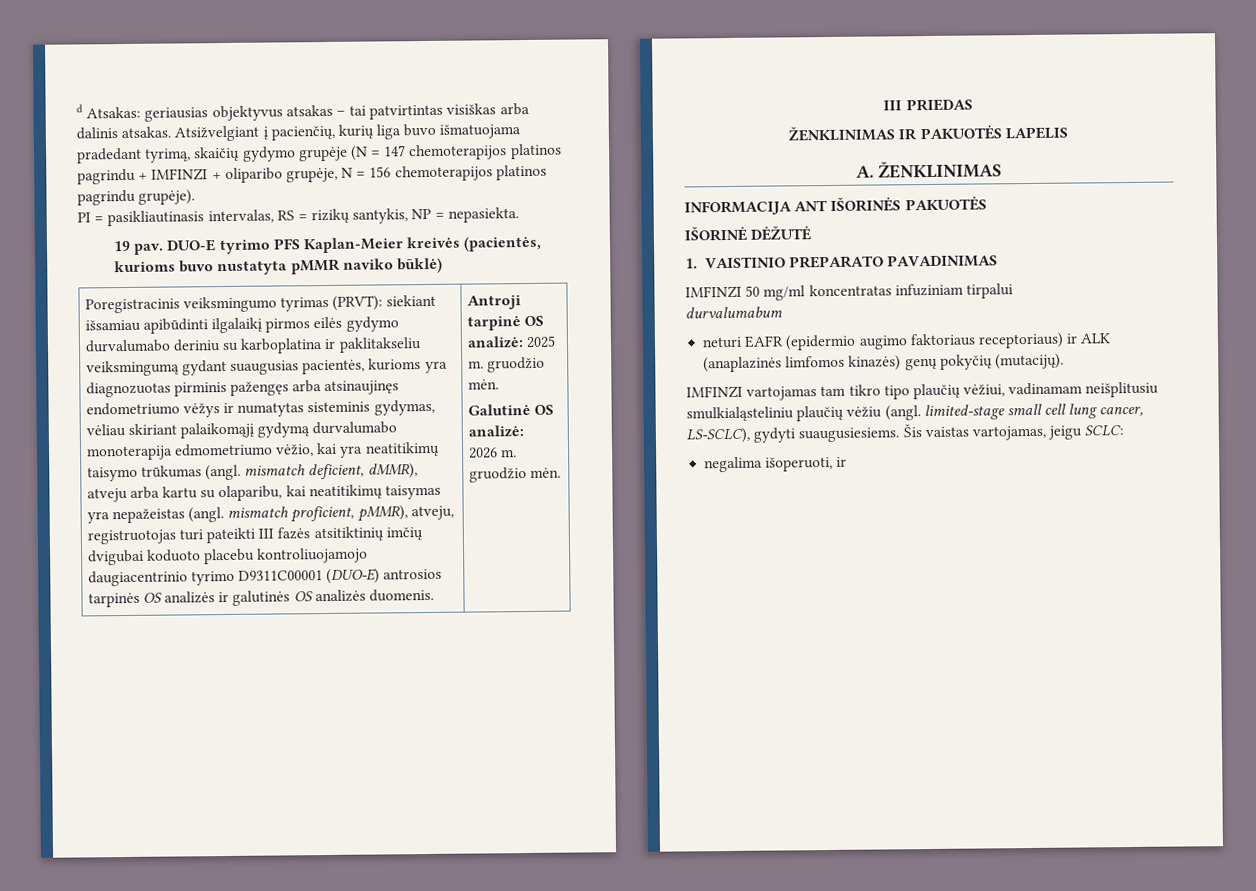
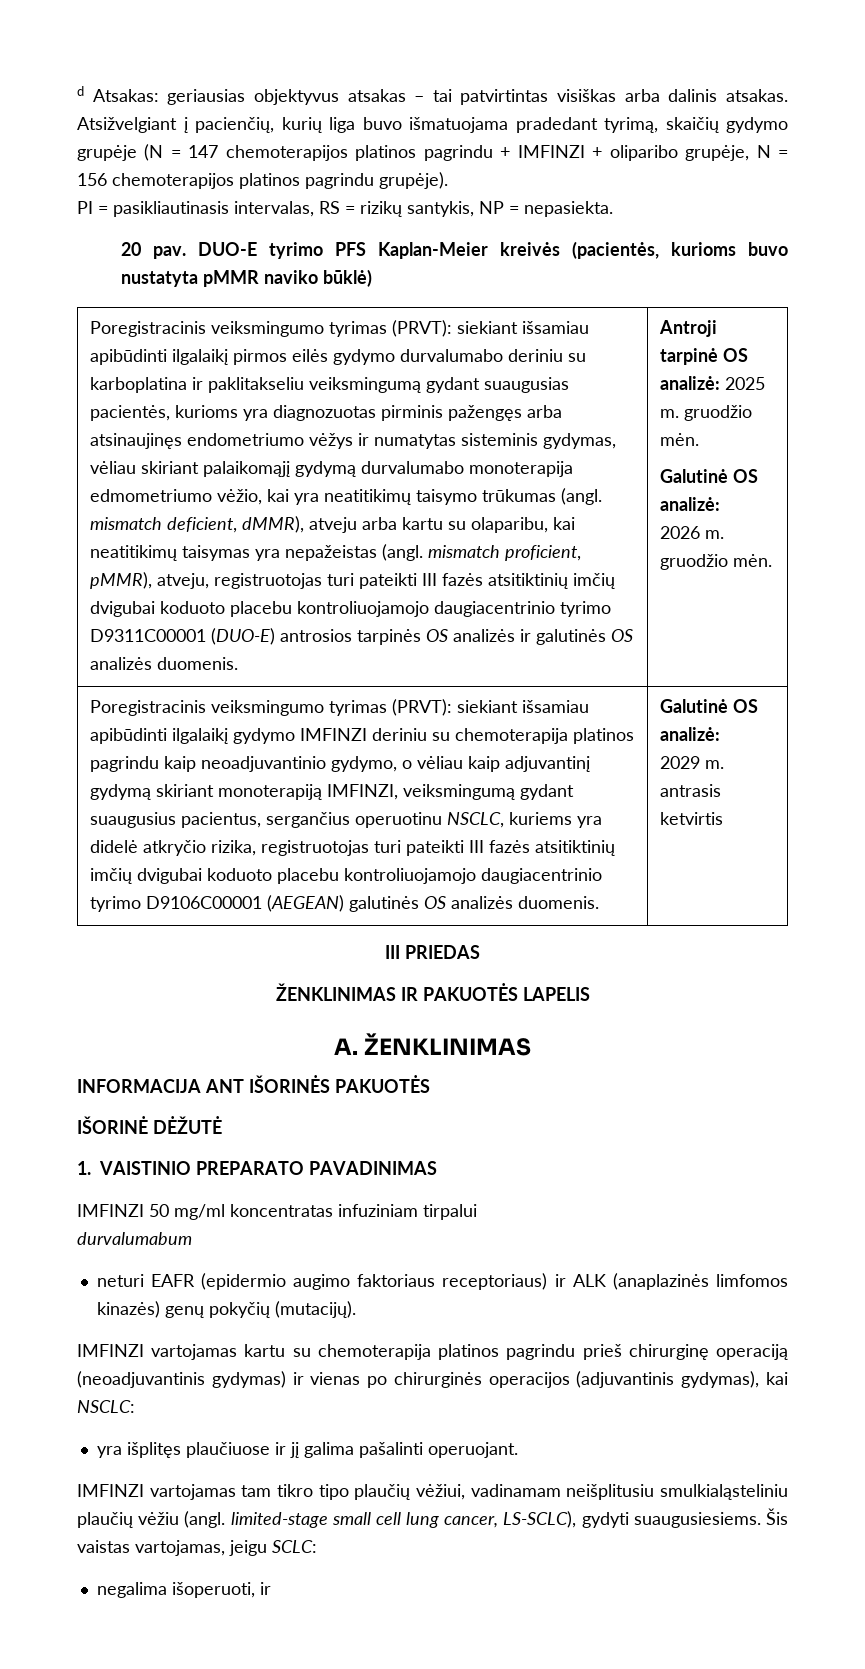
[112,240,131,252] 19 -> [120,242,141,256] 20
(561, 472) none -> [90,699,590,716] [90,728,635,744] [90,756,591,772] [90,784,575,800] [90,812,603,828] [90,840,616,856] [90,868,603,884] [90,895,600,912] [660,699,759,713] [660,727,721,741] [660,756,725,769] [660,784,722,797] [660,812,724,825] // Poregistracinis veiksmingumo tyrimas (PRVT): siekiant išsamiau apibūdinti ilgalaikį gydymo IMFINZI deriniu su chemoterapija platinos pagrindu kaip neoadjuvantinio gydymo, o vėliau kaip adjuvantinį gydymą skiriant monoterapiją IMFINZI, veiksmingumą gydant suaugusius pacientus, sergančius operuotinu NSCLC, kuriems yra didelė atkryčio rizika, registruotojas turi pateikti III fazės atsitiktinių imčių dvigubai koduoto placebu kontroliuojamojo daugiacentrinio tyrimo D9106C00001 (AEGEAN) galutinės OS analizės duomenis. | Galutinė OS analizė: // 2029 m. antrasis ketvirtis
(1064, 361) none -> [77,1344,788,1360] [77,1371,788,1388] [77,1400,135,1413] [96,1442,518,1458] // IMFINZI vartojamas kartu su chemoterapija platinos pagrindu prieš chirurginę operaciją (neoadjuvantinis gydymas) ir vienas po chirurginės operacijos (adjuvantinis gydymas), kai NSCLC: // yra išplitęs plaučiuose ir jį galima pašalinti operuojant.

